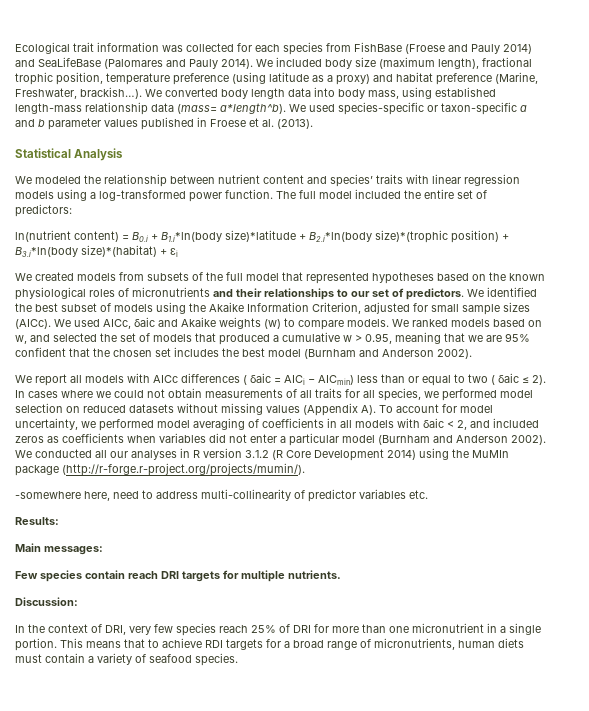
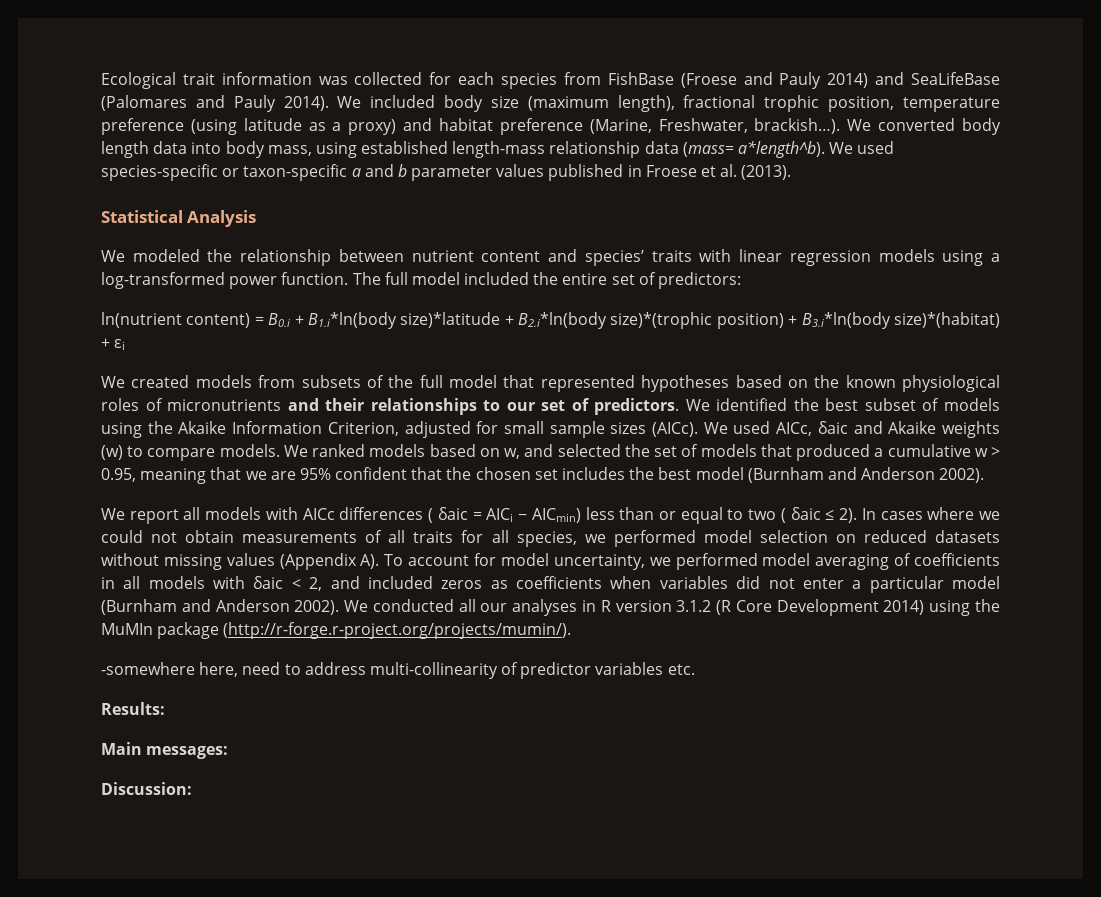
[15,570,341,582] [15,597,78,606] [15,623,541,636] [15,638,524,651] [15,653,238,666] Few species contain reach DRI targets for multiple nutrients. // Discussion: // In the context of DRI, very few species reach 25% of DRI for more than one micronutrient in a single portion. This means that to achieve RDI targets for a broad range of micronutrients, human diets must contain a variety of seafood species. -> [101,782,192,795] Discussion:

